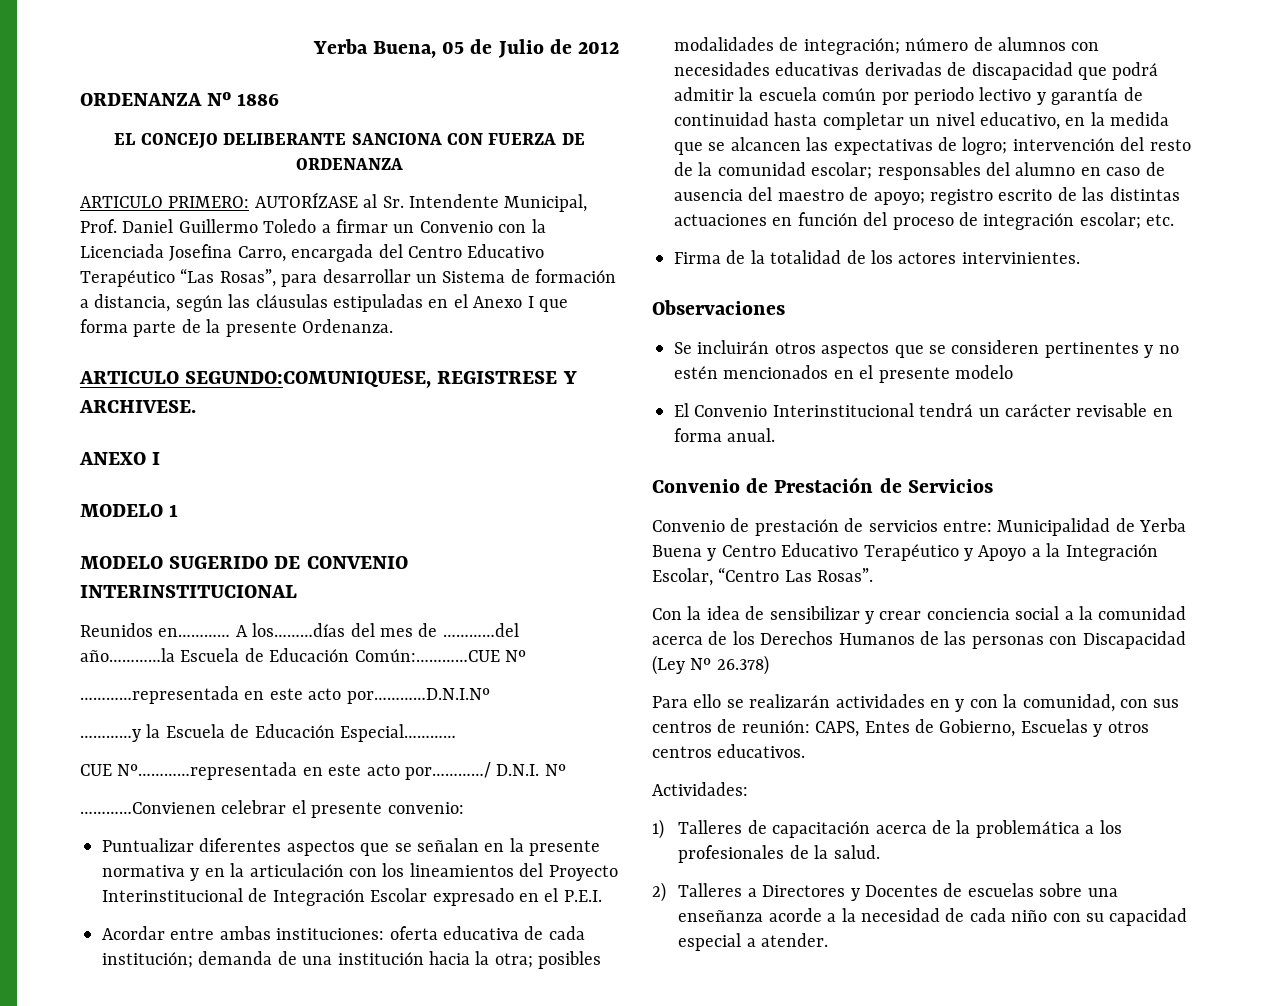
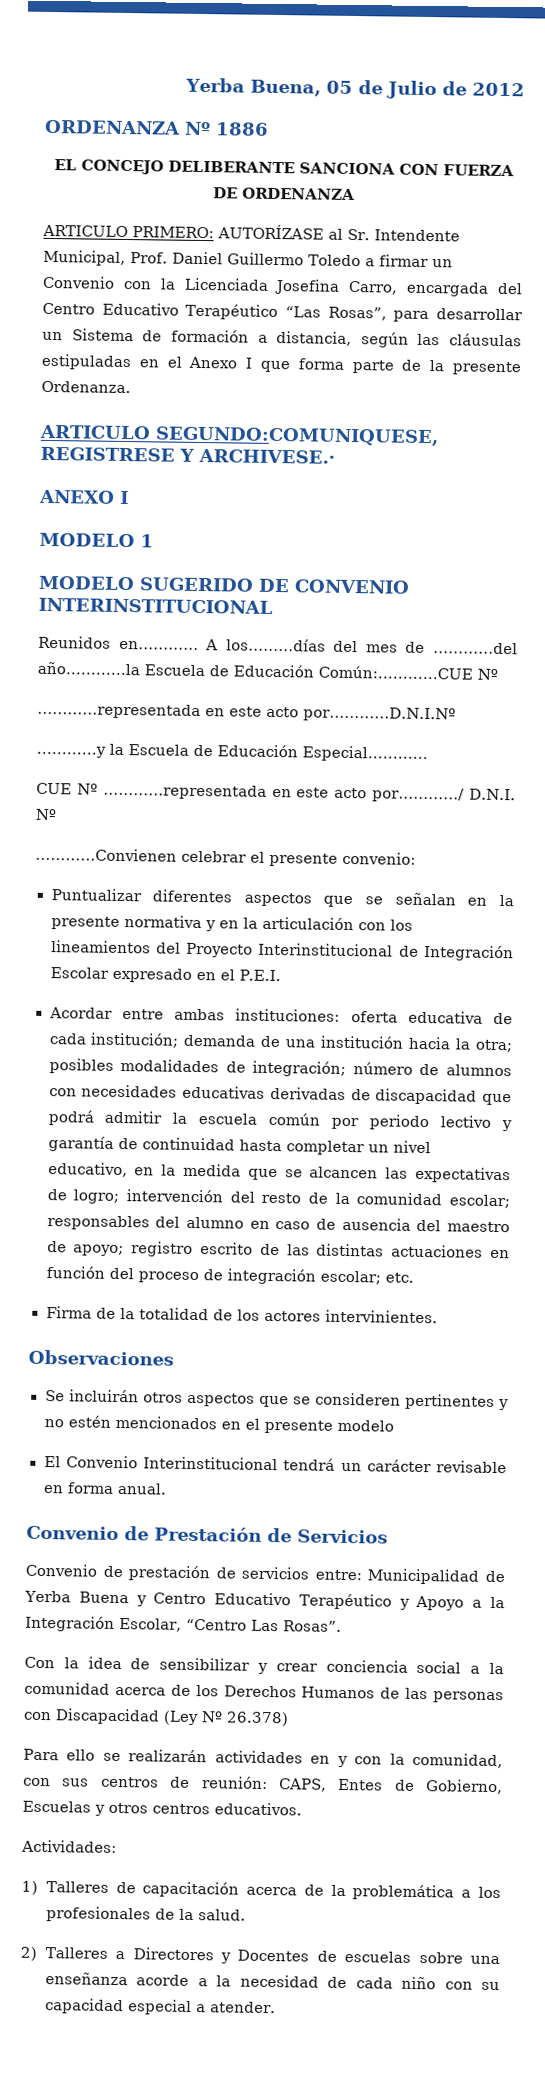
[79,400,196,413] ARCHIVESE. -> [198,448,335,464] ARCHIVESE.·
[117,762,298,780] Nº…………representada -> [76,783,267,800] Nº …………representada

